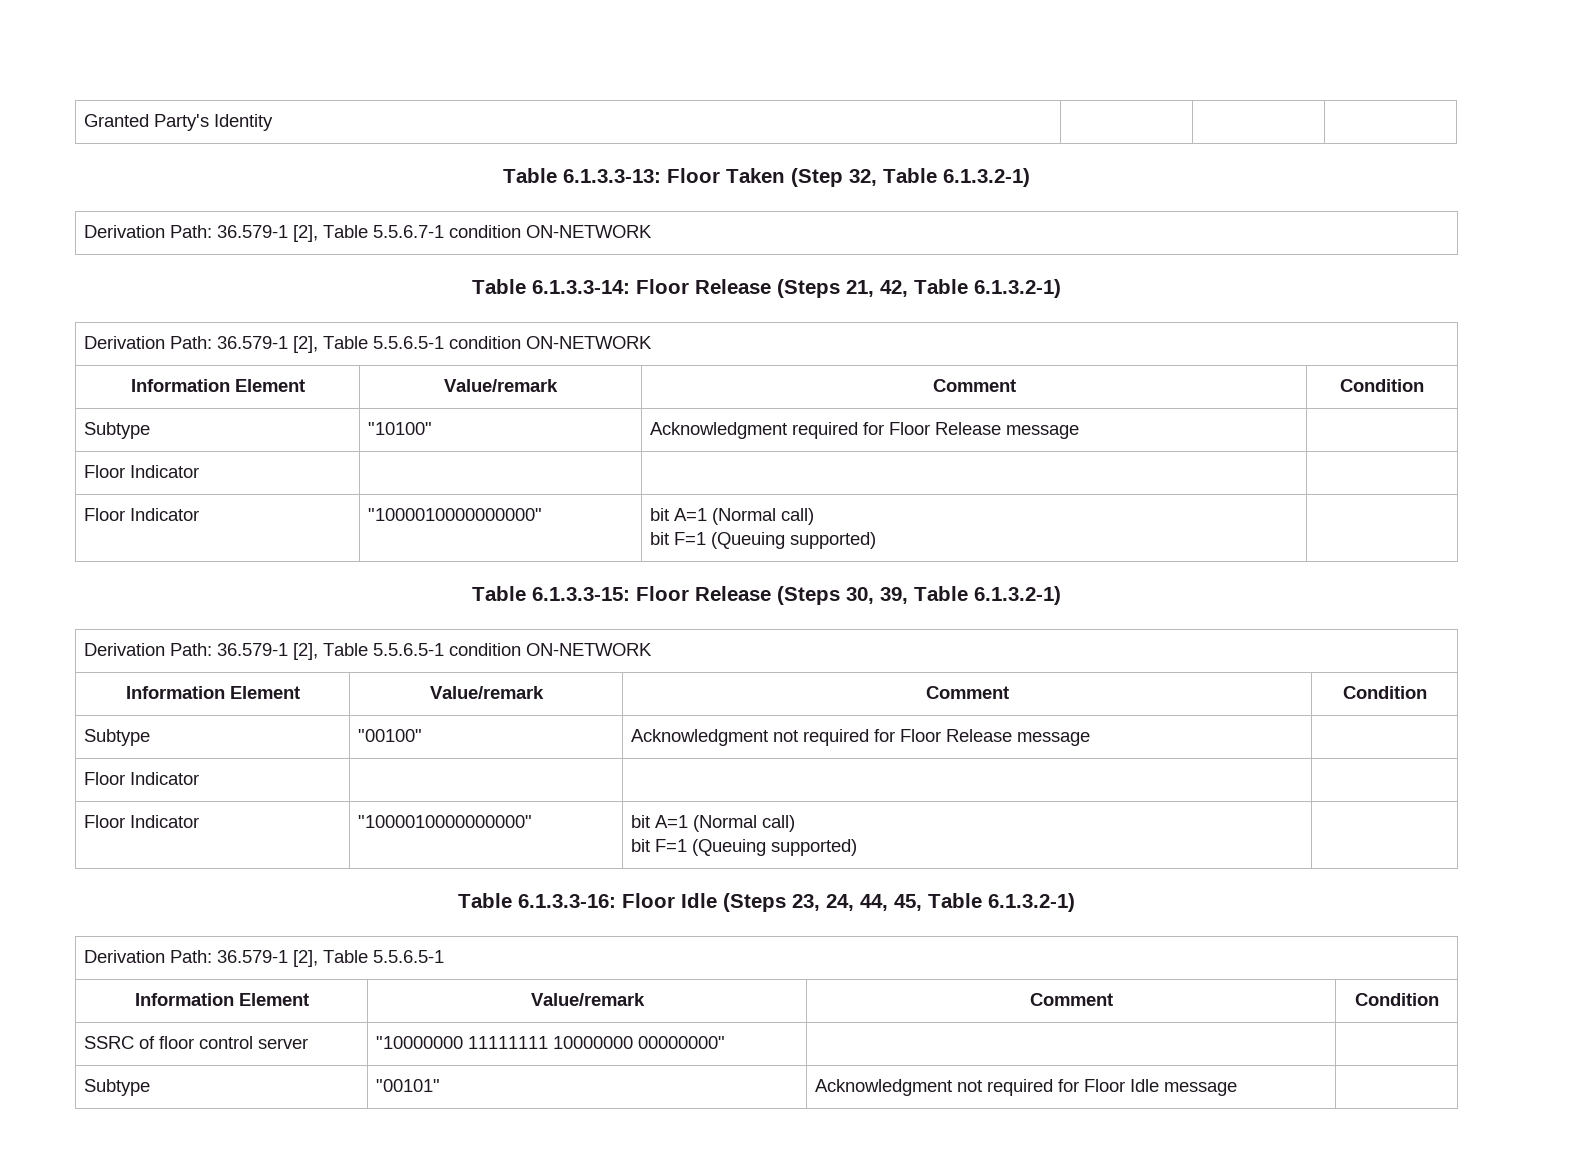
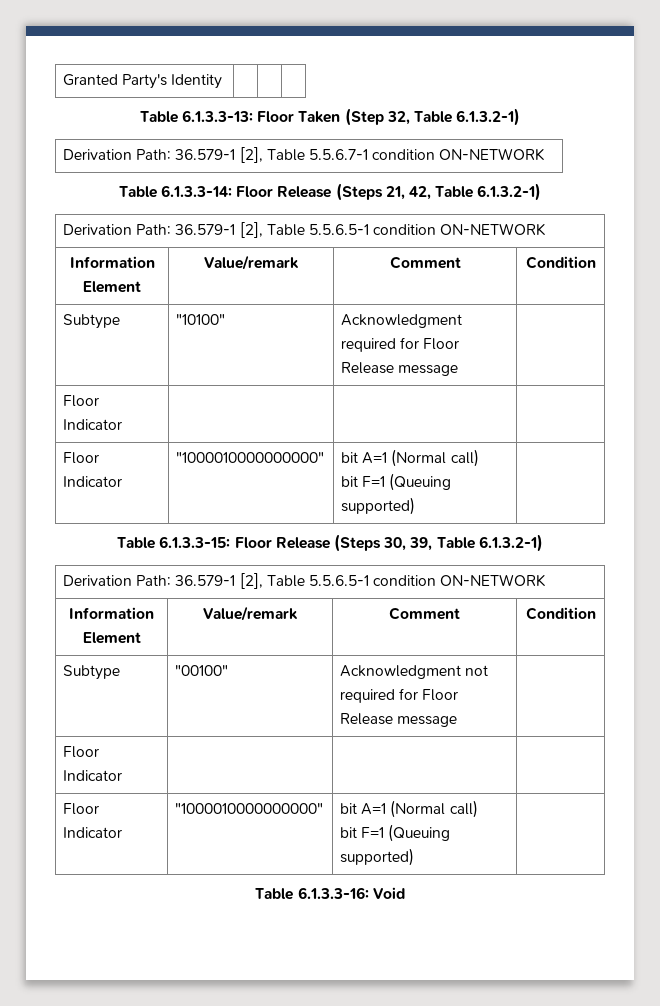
[622,893,1075,912] [83,950,444,967] [134,993,309,1006] [530,993,645,1006] [1029,993,1113,1006] [1354,993,1439,1006] [83,1036,308,1049] [375,1036,725,1049] [83,1079,150,1096] [375,1079,440,1092] [814,1079,1237,1096] Floor Idle (Steps 23, 24, 44, 45, Table 6.1.3.2-1) // Derivation Path: 36.579-1 [2], Table 5.5.6.5-1 // Information Element | Value/remark | Comment | Condition // SSRC of floor control server | "10000000 11111111 10000000 00000000" | | // Subtype | "00101" | Acknowledgment not required for Floor Idle message | -> [372,887,405,899] Void

